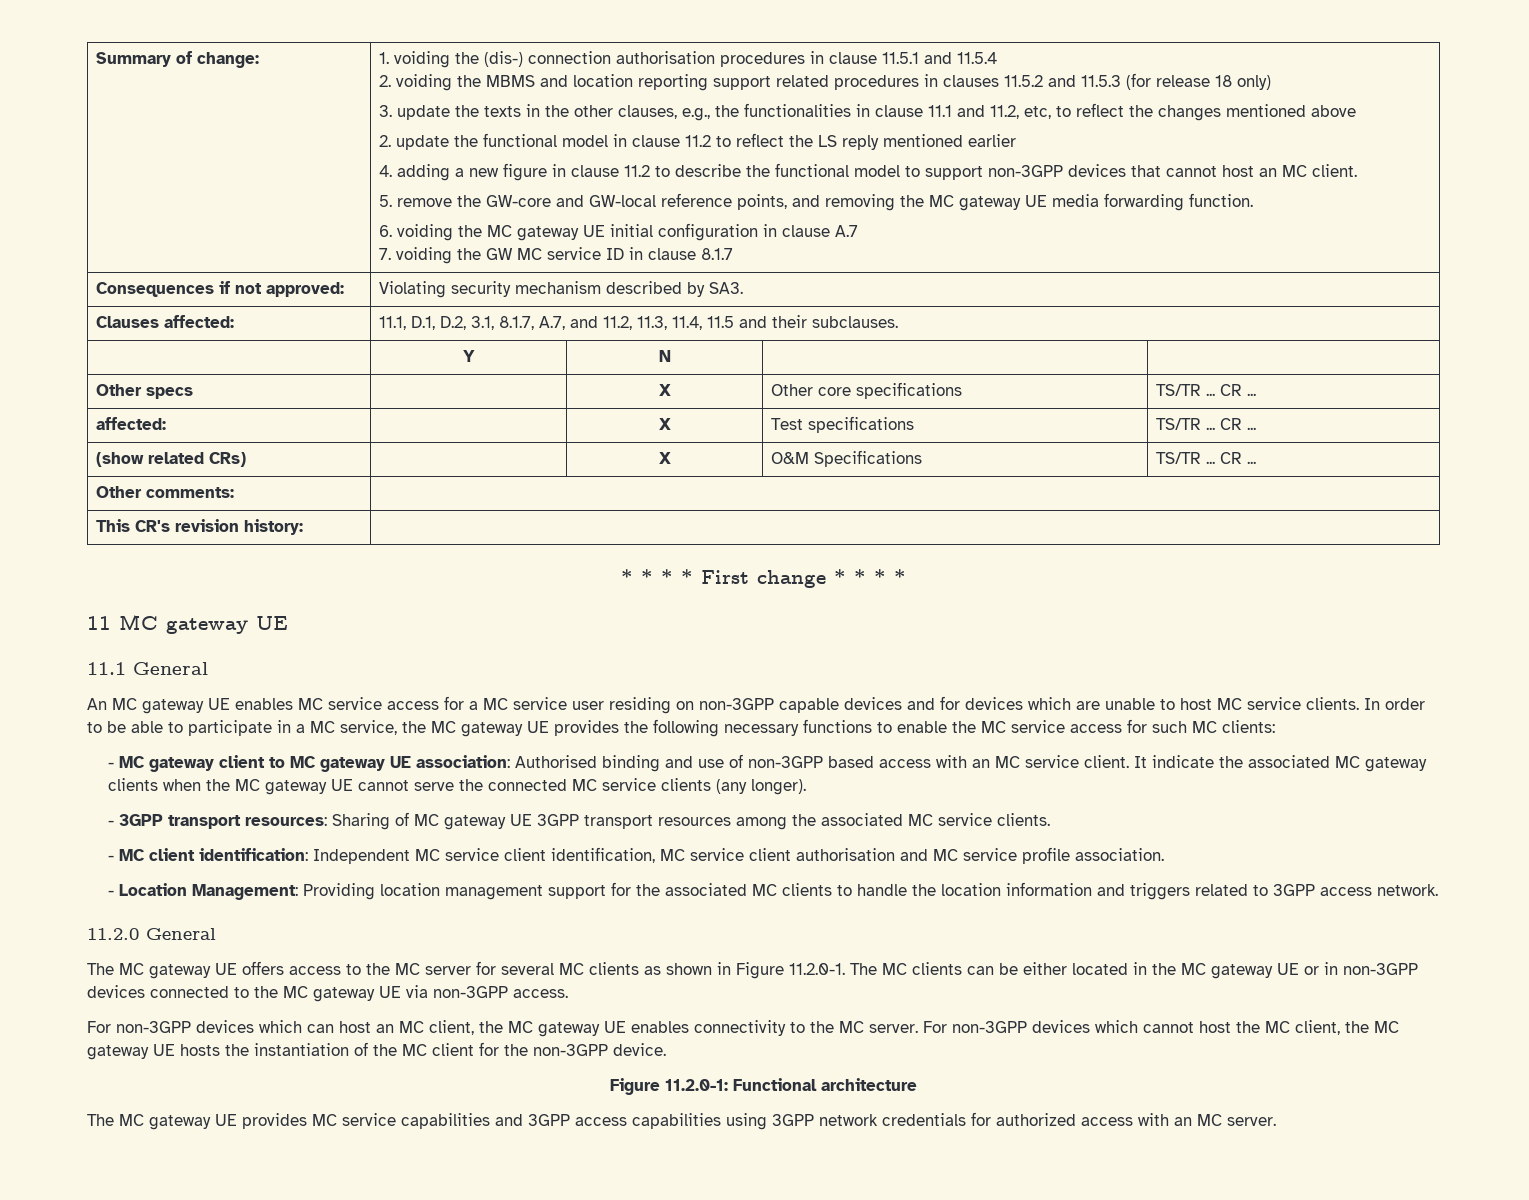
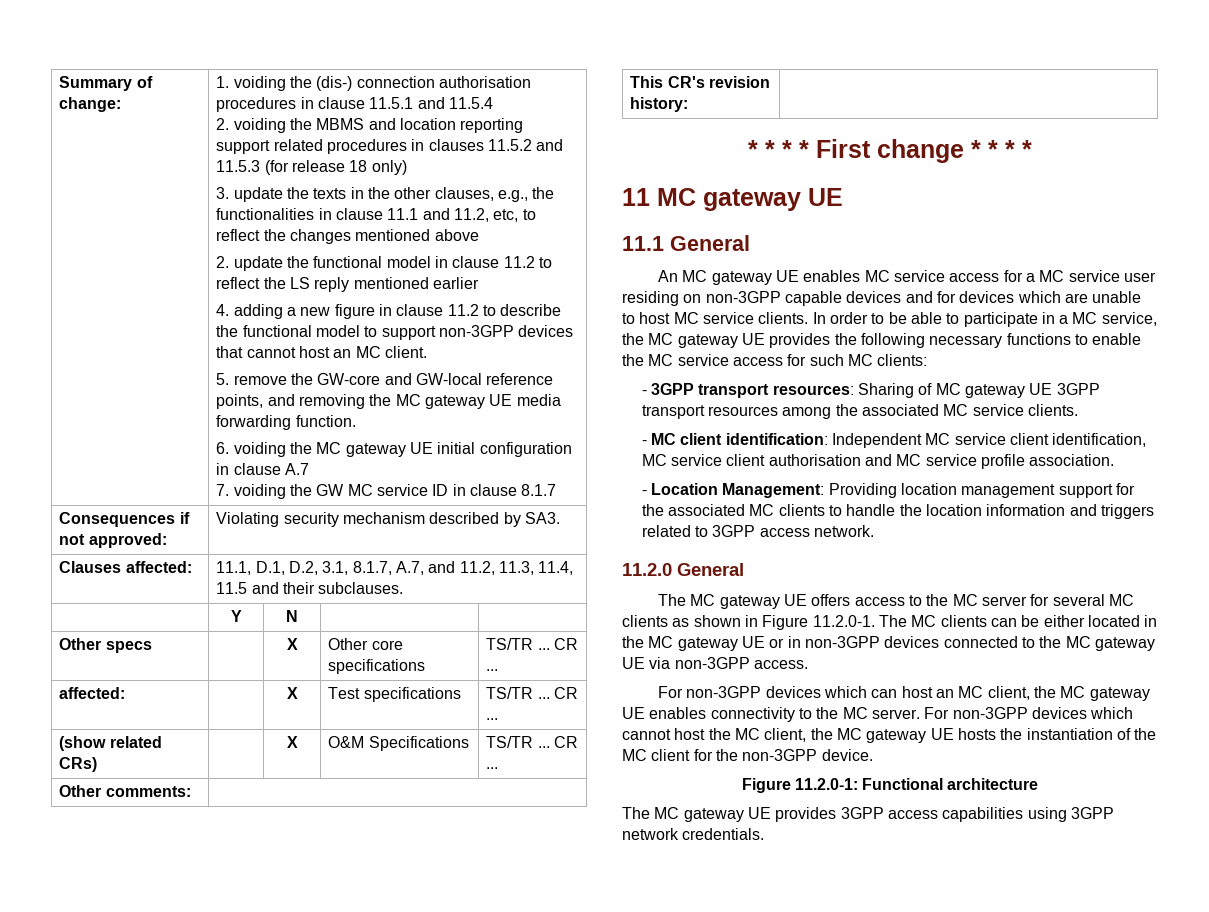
[107,754,1427,772] [107,778,806,795] // - MC gateway client to MC gateway UE association: Authorised binding and use of non-3GPP based access with an MC service client. It indicate the associated MC gateway clients when the MC gateway UE cannot serve the connected MC service clients (any longer). -> (928, 360) none
[312,1113,523,1129] MC service capabilities and -> (837, 814) none
[882,1112,1276,1126] credentials for authorized access with an MC server. -> [682,828,765,840] credentials.

